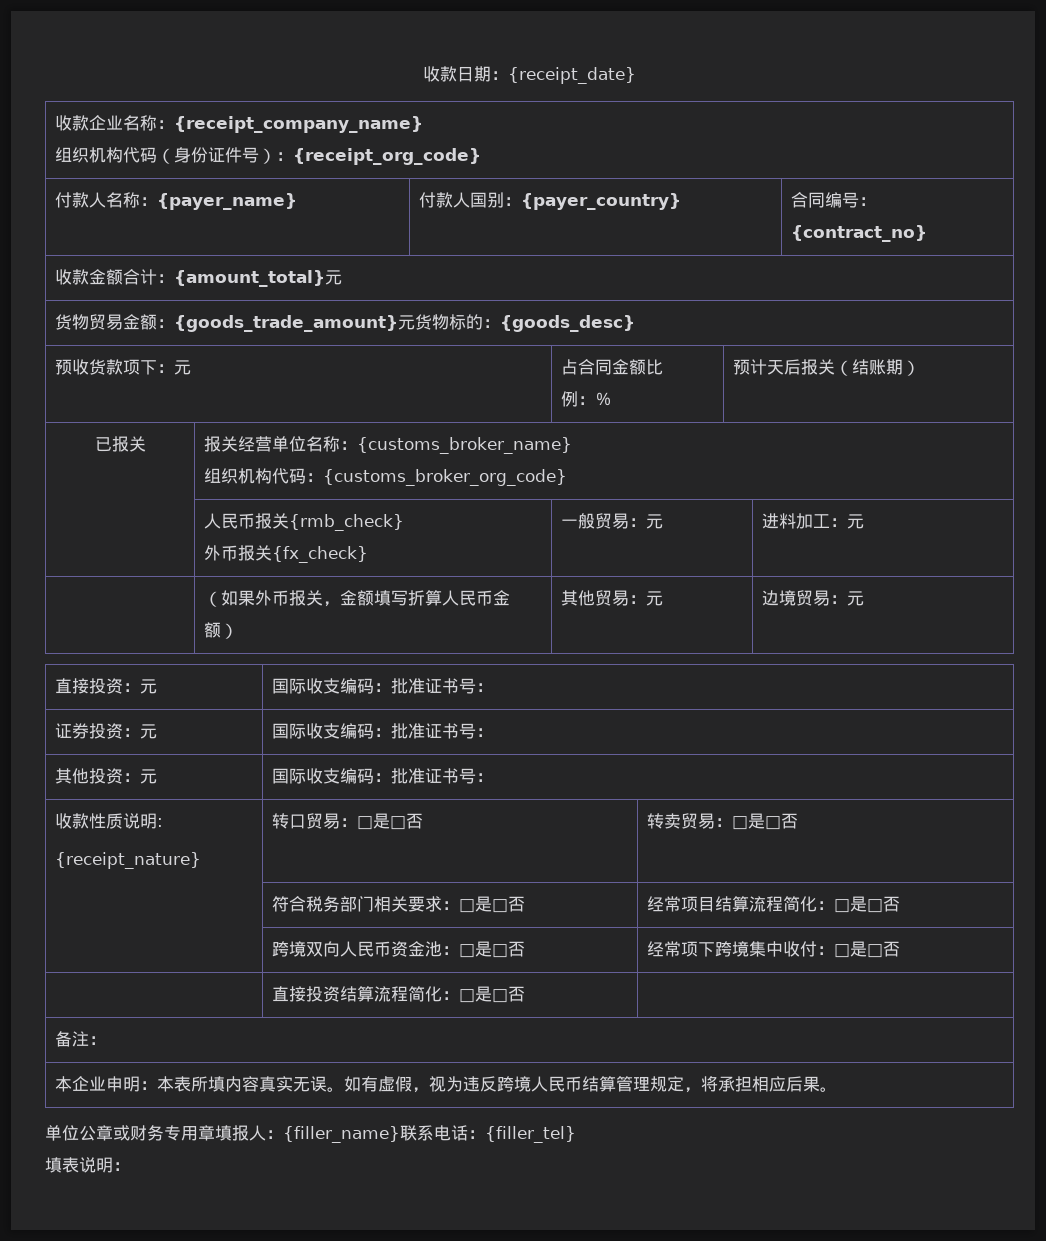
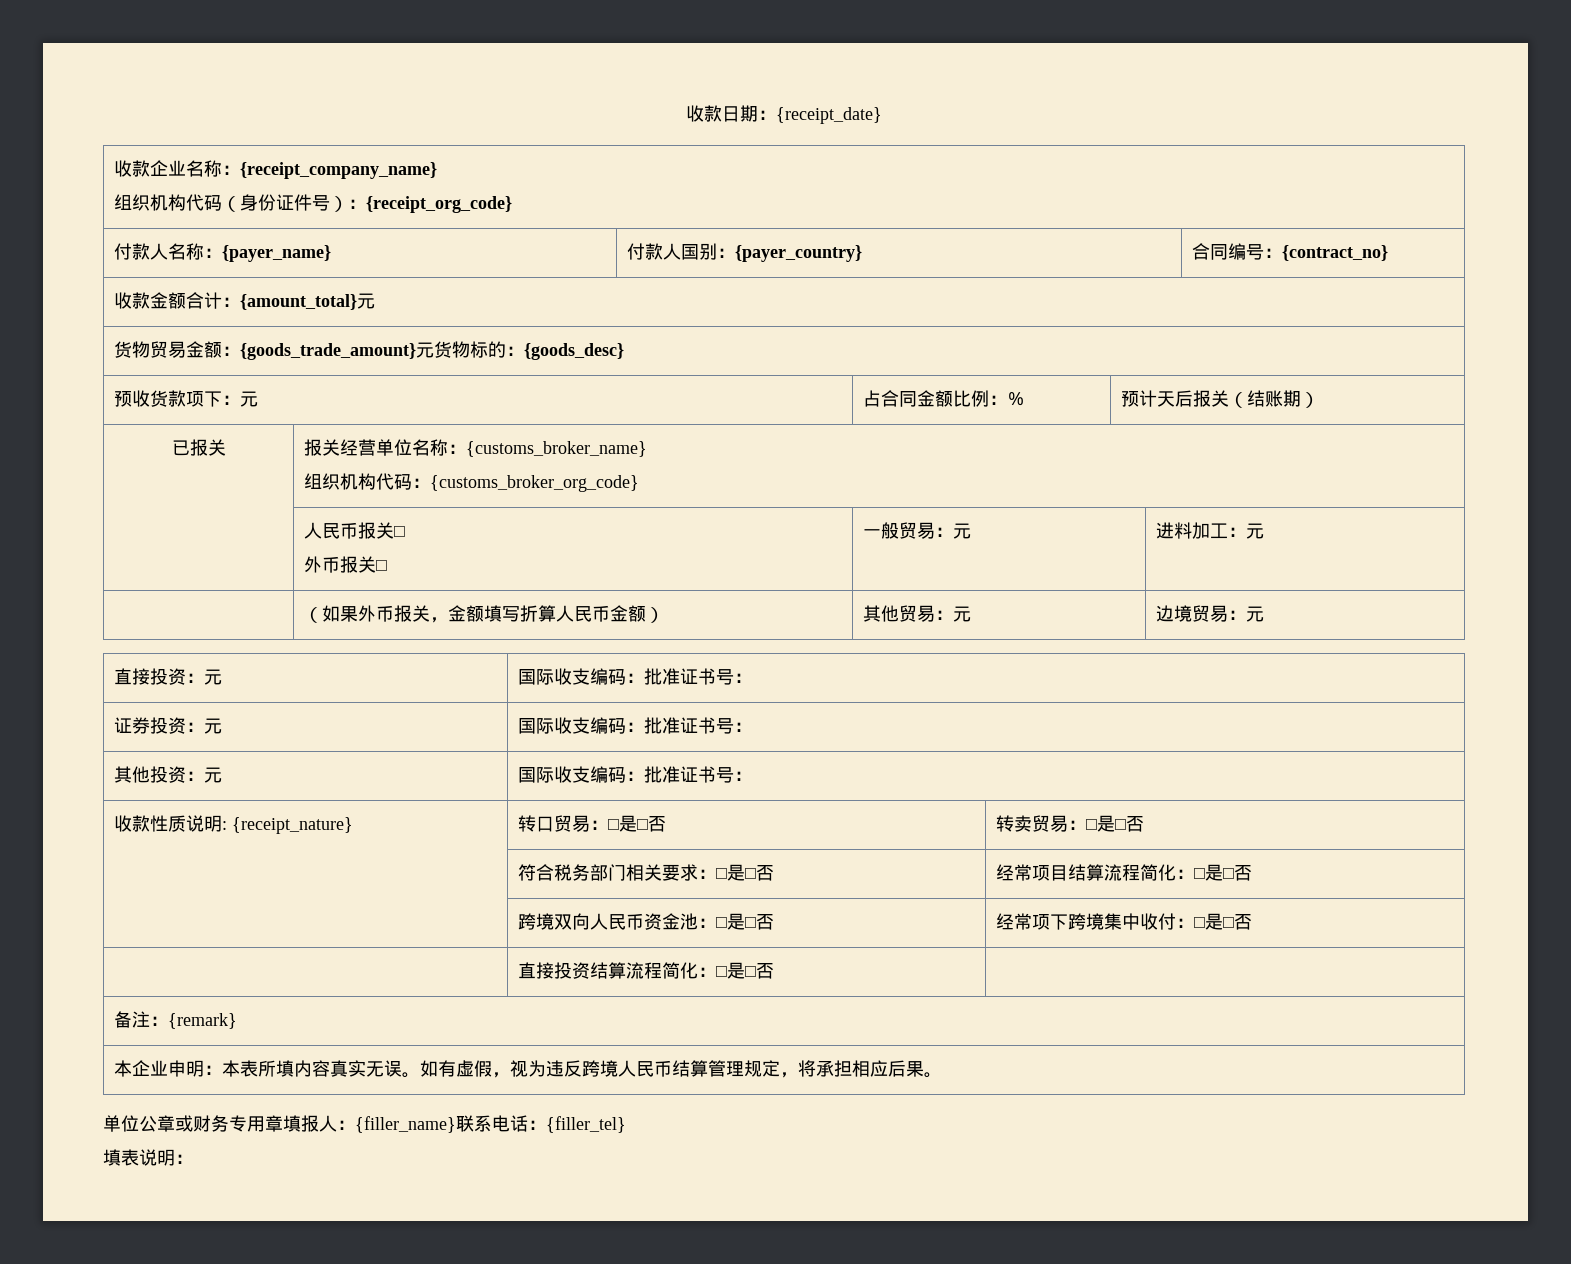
[289,514,405,531] [204,545,369,563] {rmb_check} // 外币报关{fx_check} -> [394,526,406,537] [304,556,388,573] □ // 外币报关□
(164, 822) // -> (228, 825) none
(107, 1040) none -> [168,1013,238,1029] {remark}

